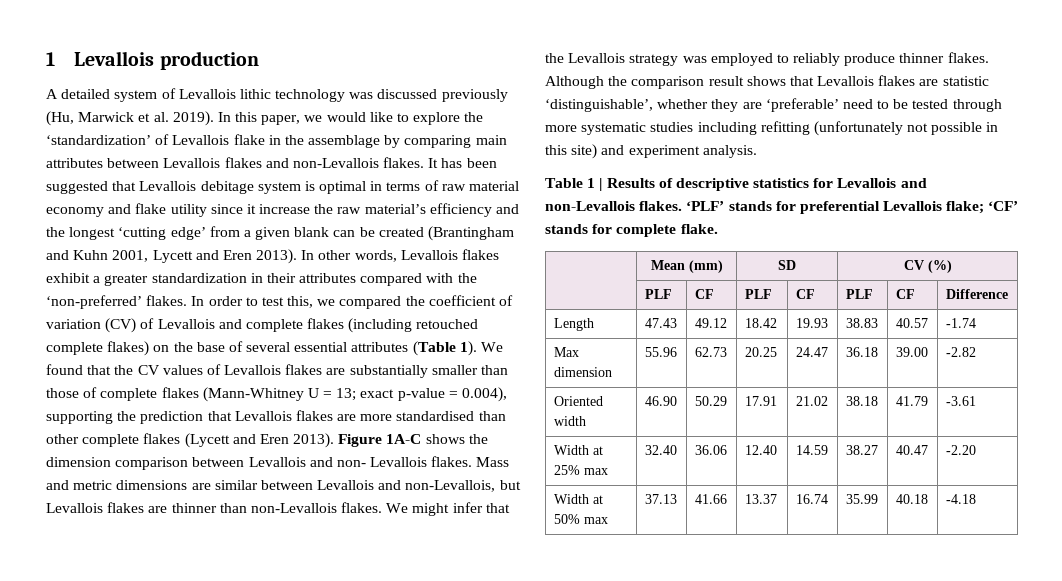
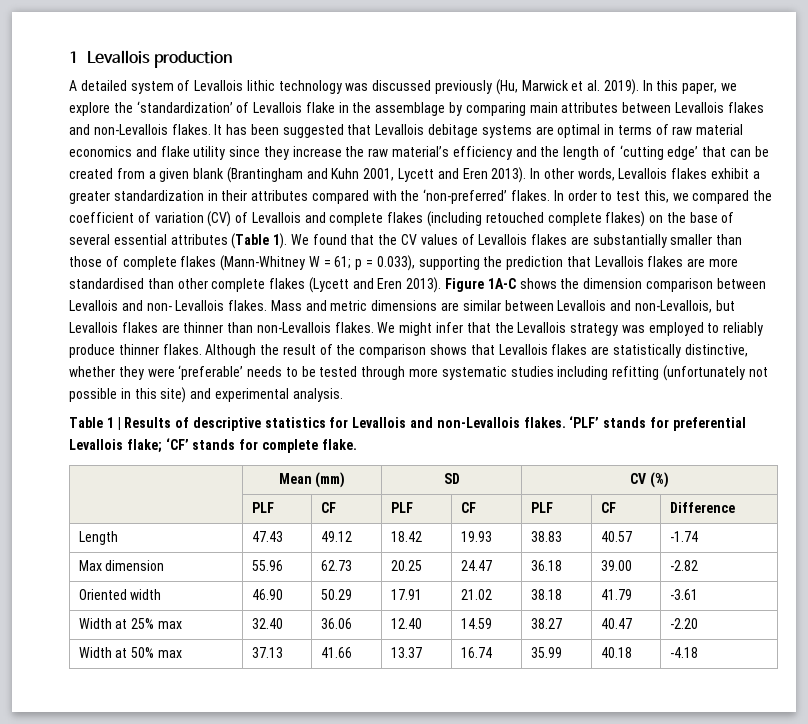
[326,112,410,122] would like to -> (738, 87) none
[257,181,315,194] system is -> [481,125,554,138] systems are
[46,207,104,217] economy -> [69,146,132,157] economics
[246,204,256,214] it -> [263,146,289,160] they
[69,227,206,240] longest ‘cutting edge’ -> [563,145,769,160] [69,168,113,179] length of ‘cutting edge’ that can be created
[333,227,424,237] can be created -> (225, 173) none
[307,387,508,402] U = 13; exact p-value = 0.004), -> [308,255,415,271] W = 61; p = 0.033),
[631,76,744,89] comparison result -> [282,344,427,358] result of the comparison
[942,76,989,86] [545,98,873,112] statistic ‘distinguishable’, whether they are ‘preferable’ need -> [612,344,748,358] [69,365,283,380] statistically distinctive, whether they were ‘preferable’ needs
[628,145,700,158] experiment -> [214,388,289,402] experimental

